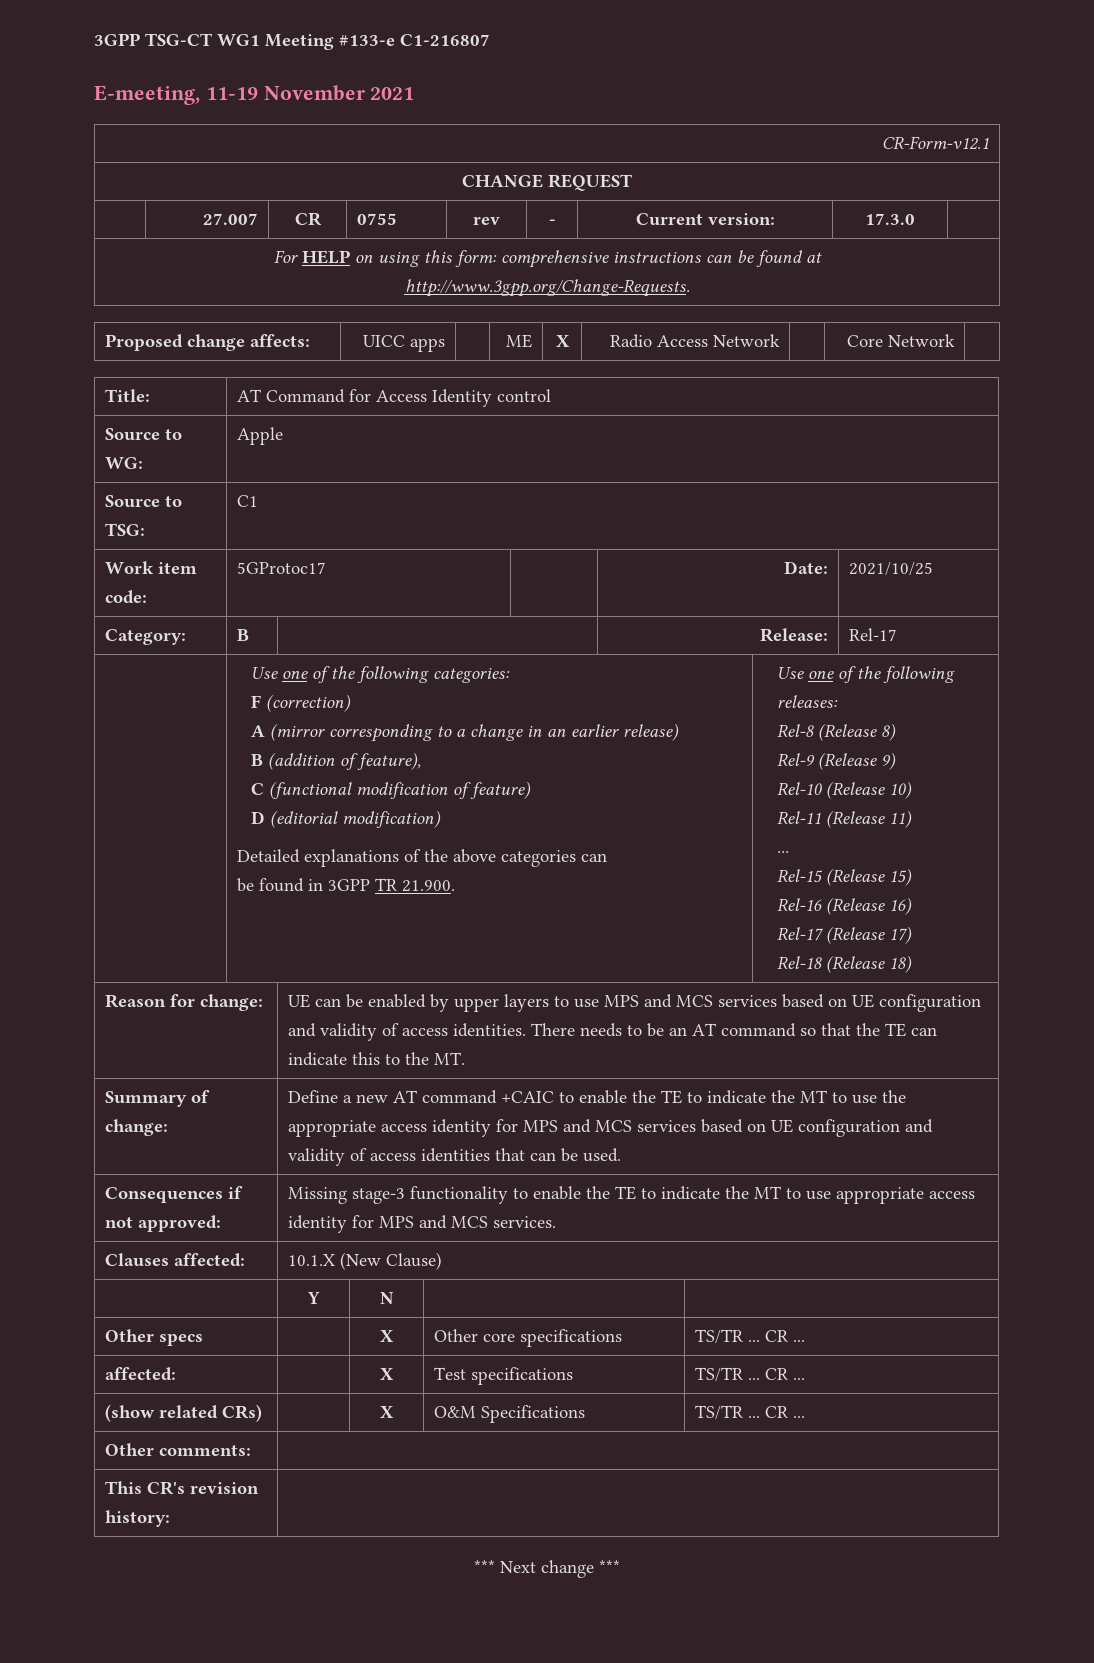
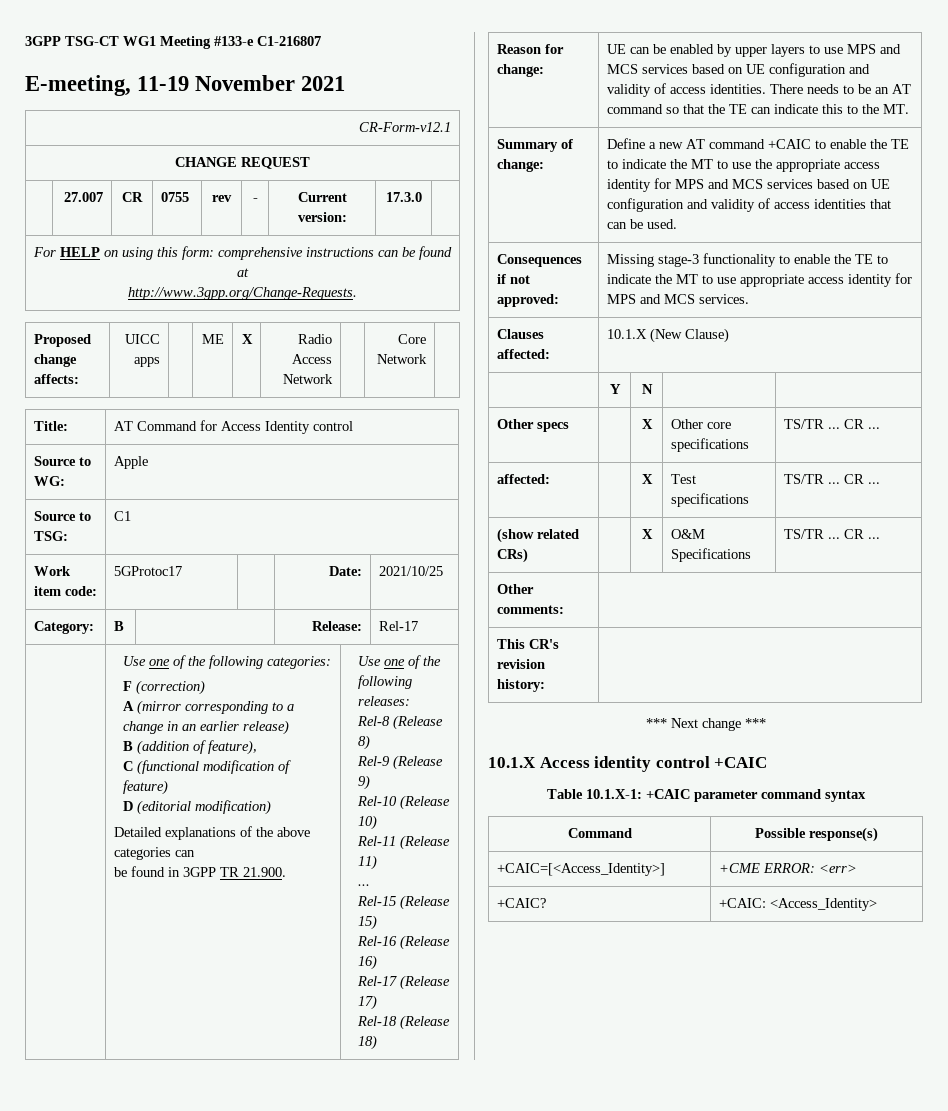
(620, 1566) none -> [488,756,768,772] [546,789,866,802] [567,828,632,838] [755,827,878,842] [496,863,665,876] [718,863,857,873] [496,898,546,908] [718,898,877,911] // 10.1.X Access identity control +CAIC // Table 10.1.X-1: +CAIC parameter command syntax // Command | Possible response(s) // +CAIC=[<Access_Identity>] | +CME ERROR: <err> // +CAIC? | +CAIC: <Access_Identity>

